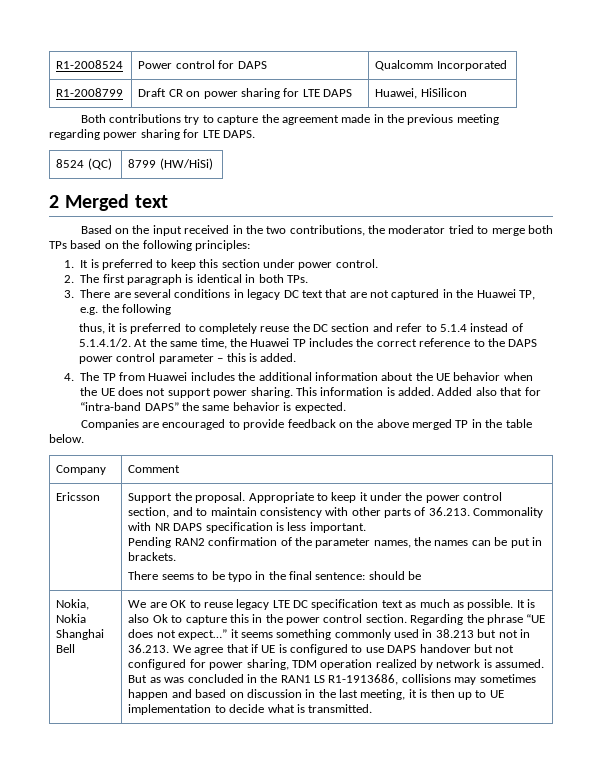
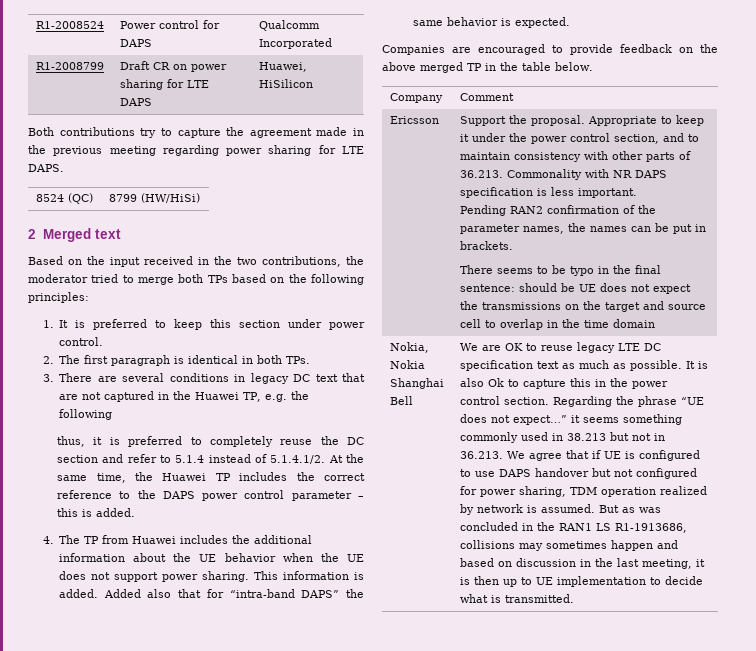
(422, 575) none -> [578,283,691,294] [459,301,706,312] [459,319,655,330] UE does not expect the transmissions on the target and source cell to overlap in the time domain

